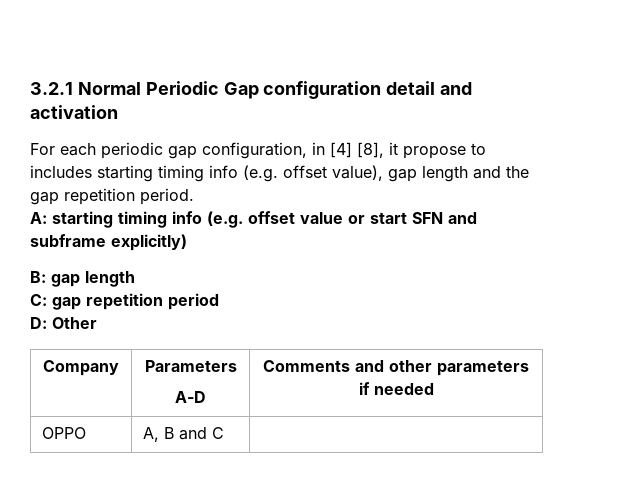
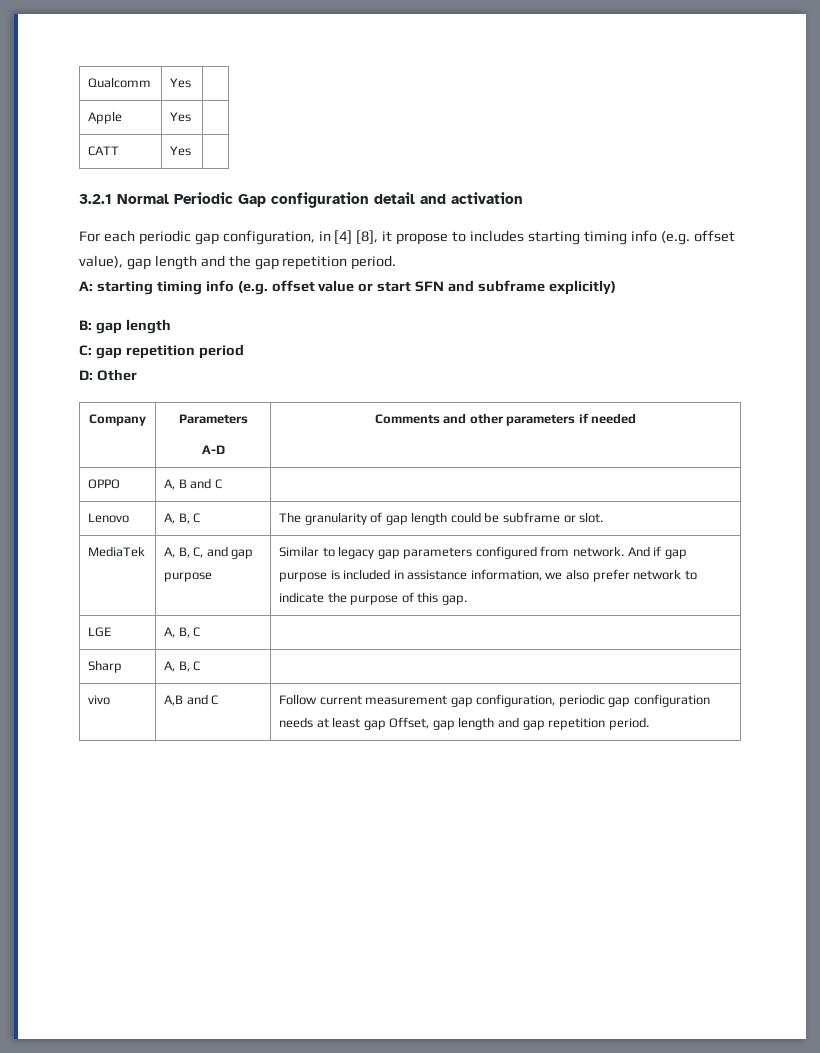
(30, 88) none -> [88,77,152,88] [170,78,192,88] [88,111,123,124] [170,112,192,122] [88,146,120,156] [170,146,192,156] Qualcomm | Yes | // Apple | Yes | // CATT | Yes | //
(225, 433) none -> [88,513,130,523] [164,513,201,524] [279,512,604,525] [88,546,146,557] [164,546,254,559] [164,572,213,582] [279,546,687,559] [279,569,697,582] [279,592,467,605] [88,627,113,637] [164,627,201,638] [88,660,123,673] [164,661,201,672] [88,695,111,705] [164,694,219,706] [279,694,710,707] [279,717,649,730] // Lenovo | A, B, C | The granularity of gap length could be subframe or slot. // MediaTek | A, B, C, and gap purpose | Similar to legacy gap parameters configured from network. And if gap purpose is included in assistance information, we also prefer network to indicate the purpose of this gap. // LGE | A, B, C | // Sharp | A, B, C | // vivo | A,B and C | Follow current measurement gap configuration, periodic gap configuration needs at least gap Offset, gap length and gap repetition period.

